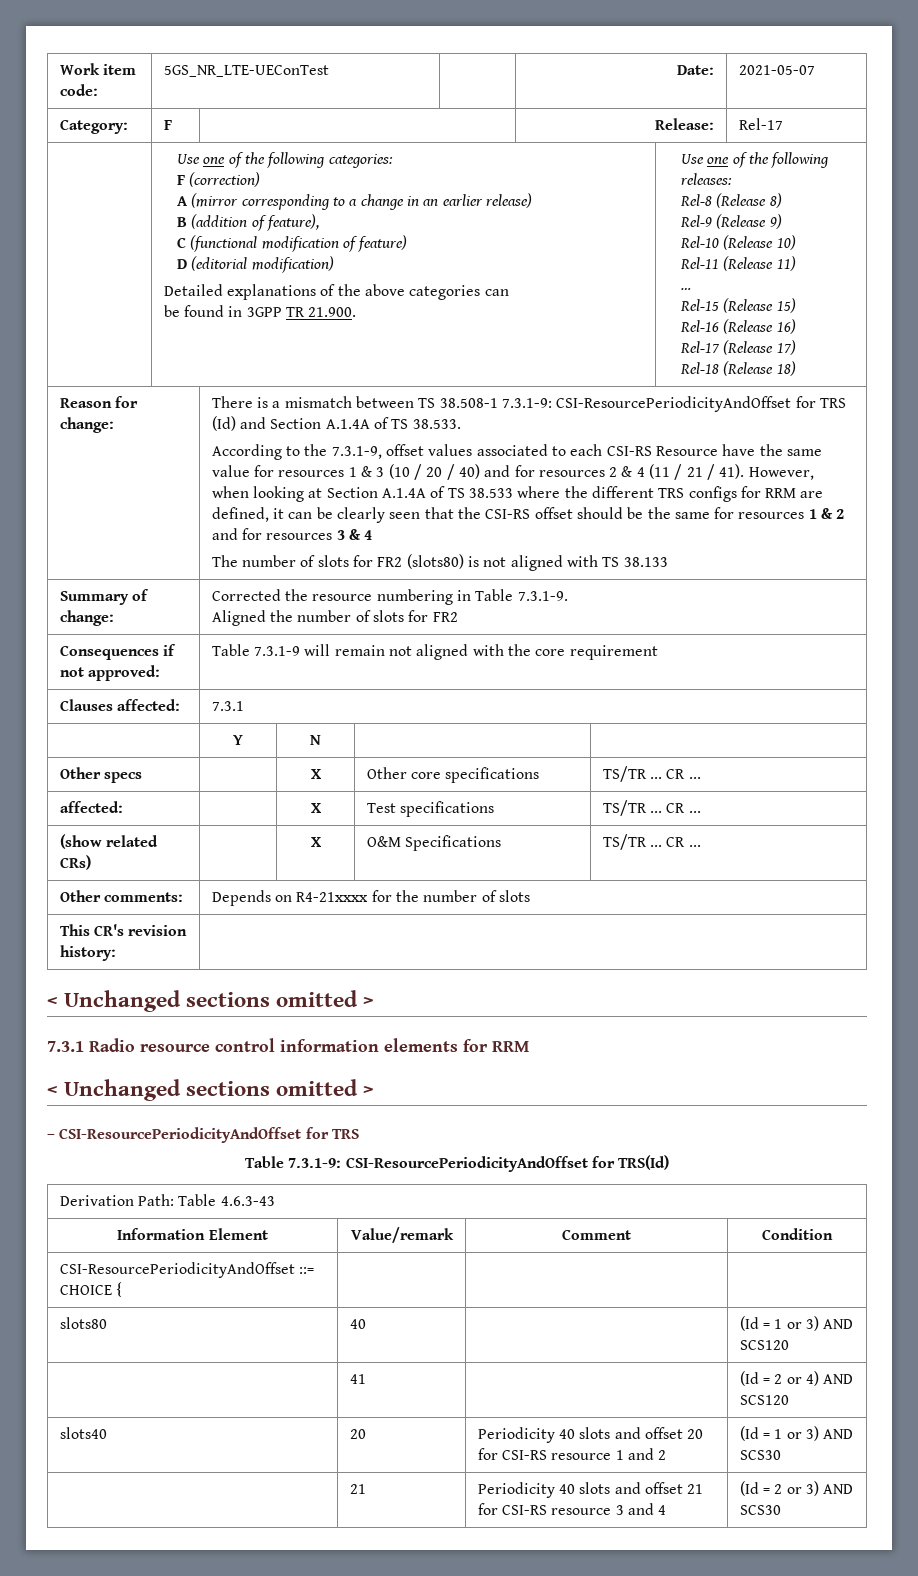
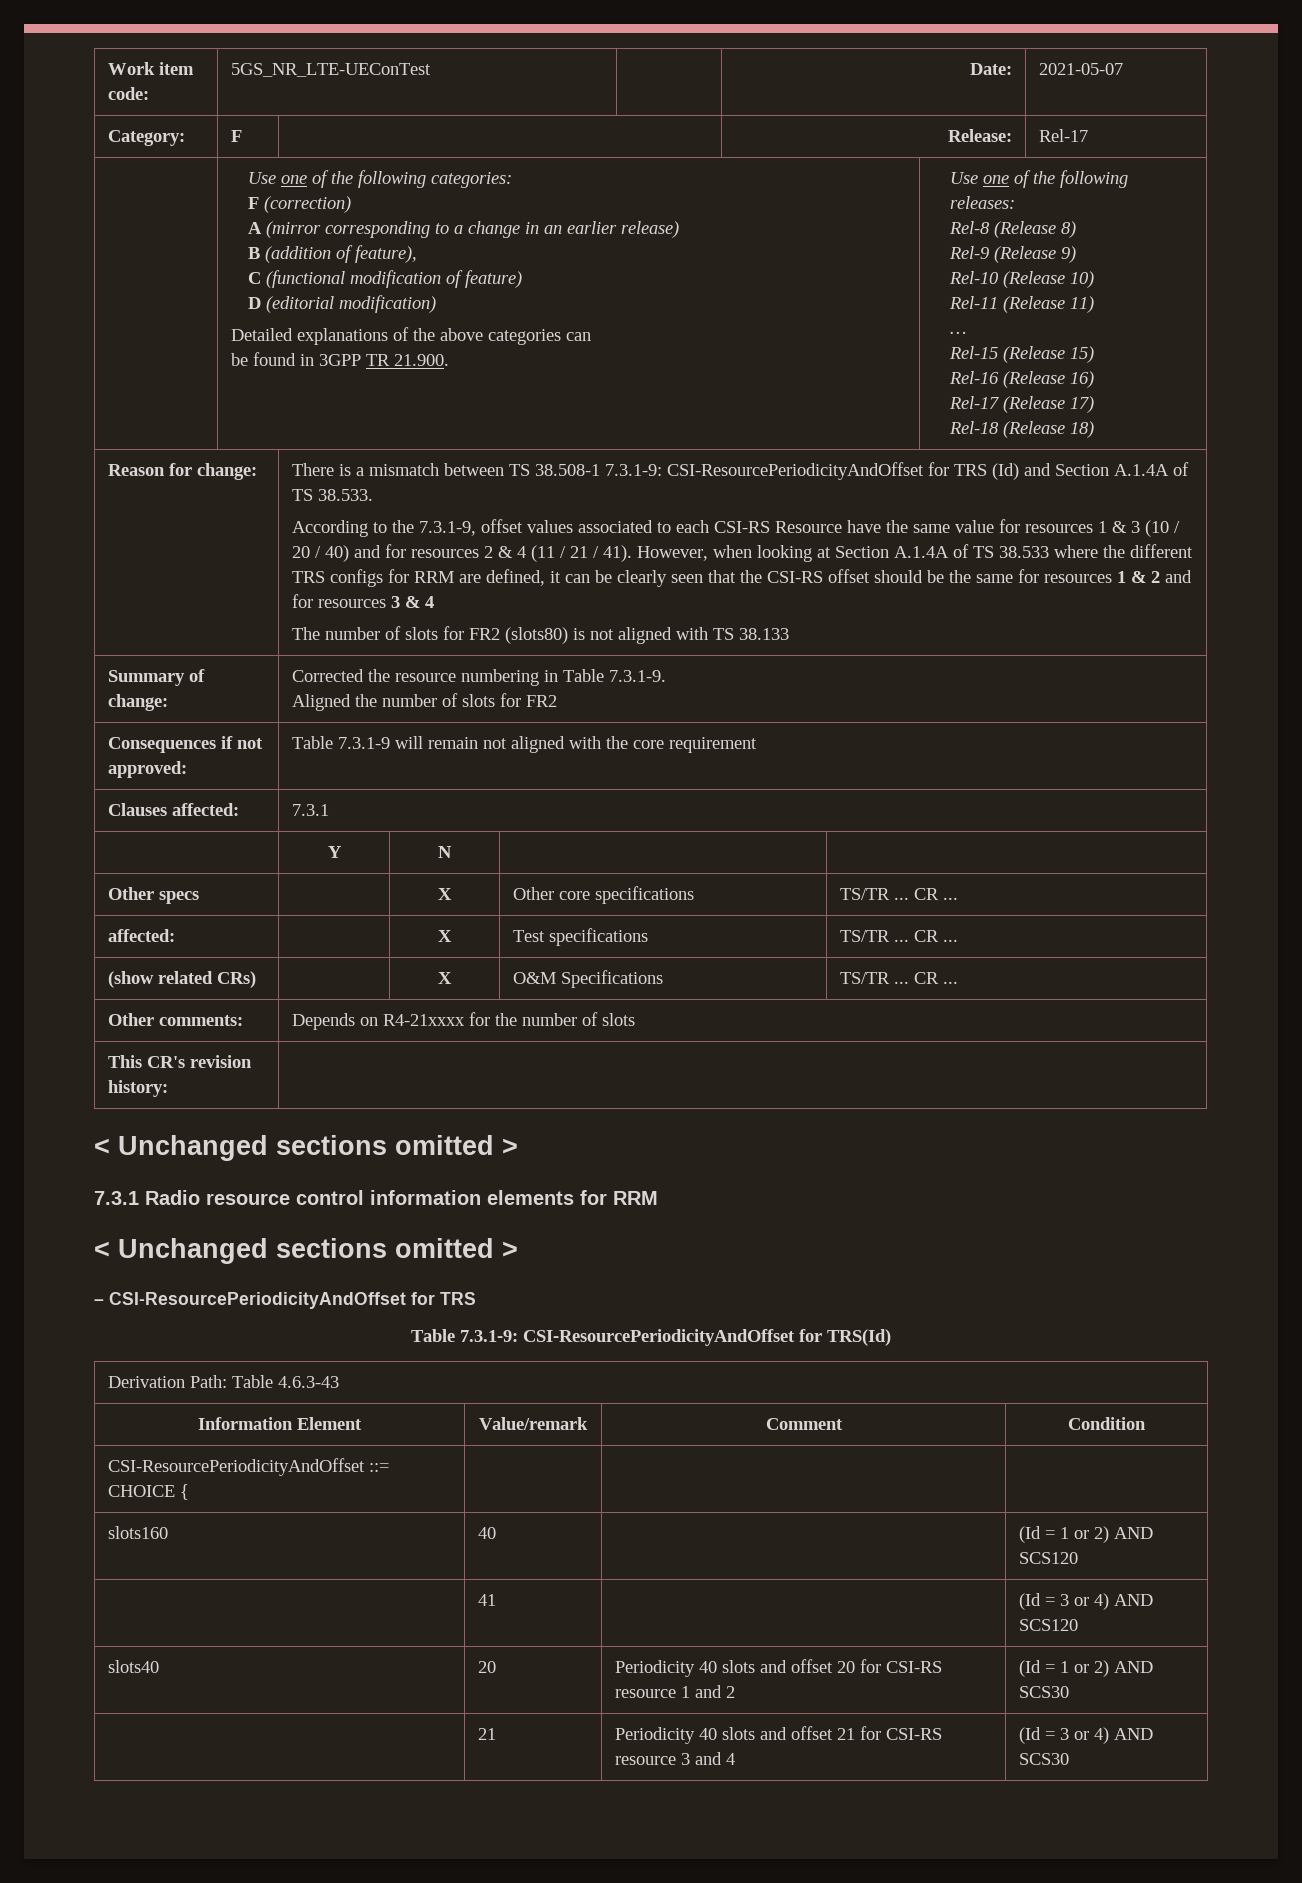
[59,1317,107,1329] slots80 -> [108,1526,169,1539] slots160
[805,1316,819,1331] 3) -> [1094,1526,1110,1543] 2)
[774,1374,783,1384] 2 -> [1060,1594,1070,1606] 3
[805,1426,819,1441] 3) -> [1094,1660,1110,1677] 2)
[774,1481,819,1496] 2 or 3) -> [1060,1727,1110,1744] 3 or 4)

